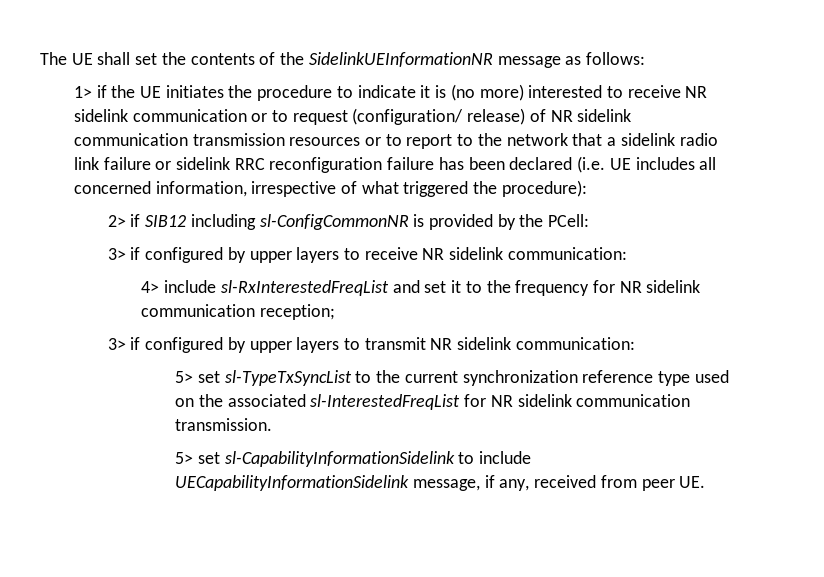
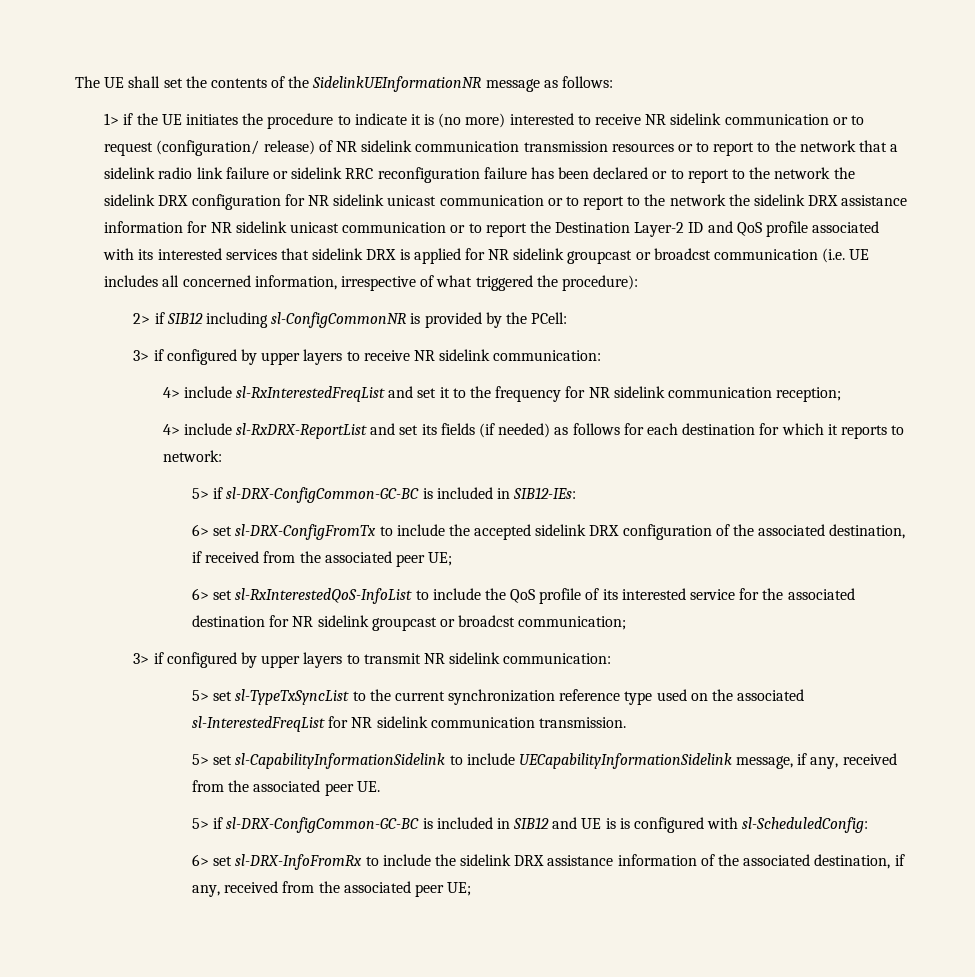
(573, 163) none -> [652,167,855,183] [104,194,908,210] [104,221,880,237] [103,248,819,264] or to report to the network the sidelink DRX configuration for NR sidelink unicast communication or to report to the network the sidelink DRX assistance information for NR sidelink unicast communication or to report the Destination Layer-2 ID and QoS profile associated with its interested services that sidelink DRX is applied for NR sidelink groupcast or broadcst communication
(336, 312) none -> [162,423,905,439] [162,450,222,462] [191,487,577,503] [191,524,906,540] [191,551,453,567] [191,588,855,604] [191,615,627,631] // 4> include sl-RxDRX-ReportList and set its fields (if needed) as follows for each destination for which it reports to network: // 5> if sl-DRX-ConfigCommon-GC-BC is included in SIB12-IEs: // 6> set sl-DRX-ConfigFromTx to include the accepted sidelink DRX configuration of the associated destination, if received from the associated peer UE; // 6> set sl-RxInterestedQoS-InfoList to include the QoS profile of its interested service for the associated destination for NR sidelink groupcast or broadcst communication;
(637, 481) none -> [228,780,321,792] the associated
(706, 482) none -> [191,817,869,833] [191,854,905,870] [191,881,472,897] // 5> if sl-DRX-ConfigCommon-GC-BC is included in SIB12 and UE is is configured with sl-ScheduledConfig: // 6> set sl-DRX-InfoFromRx to include the sidelink DRX assistance information of the associated destination, if any, received from the associated peer UE;

